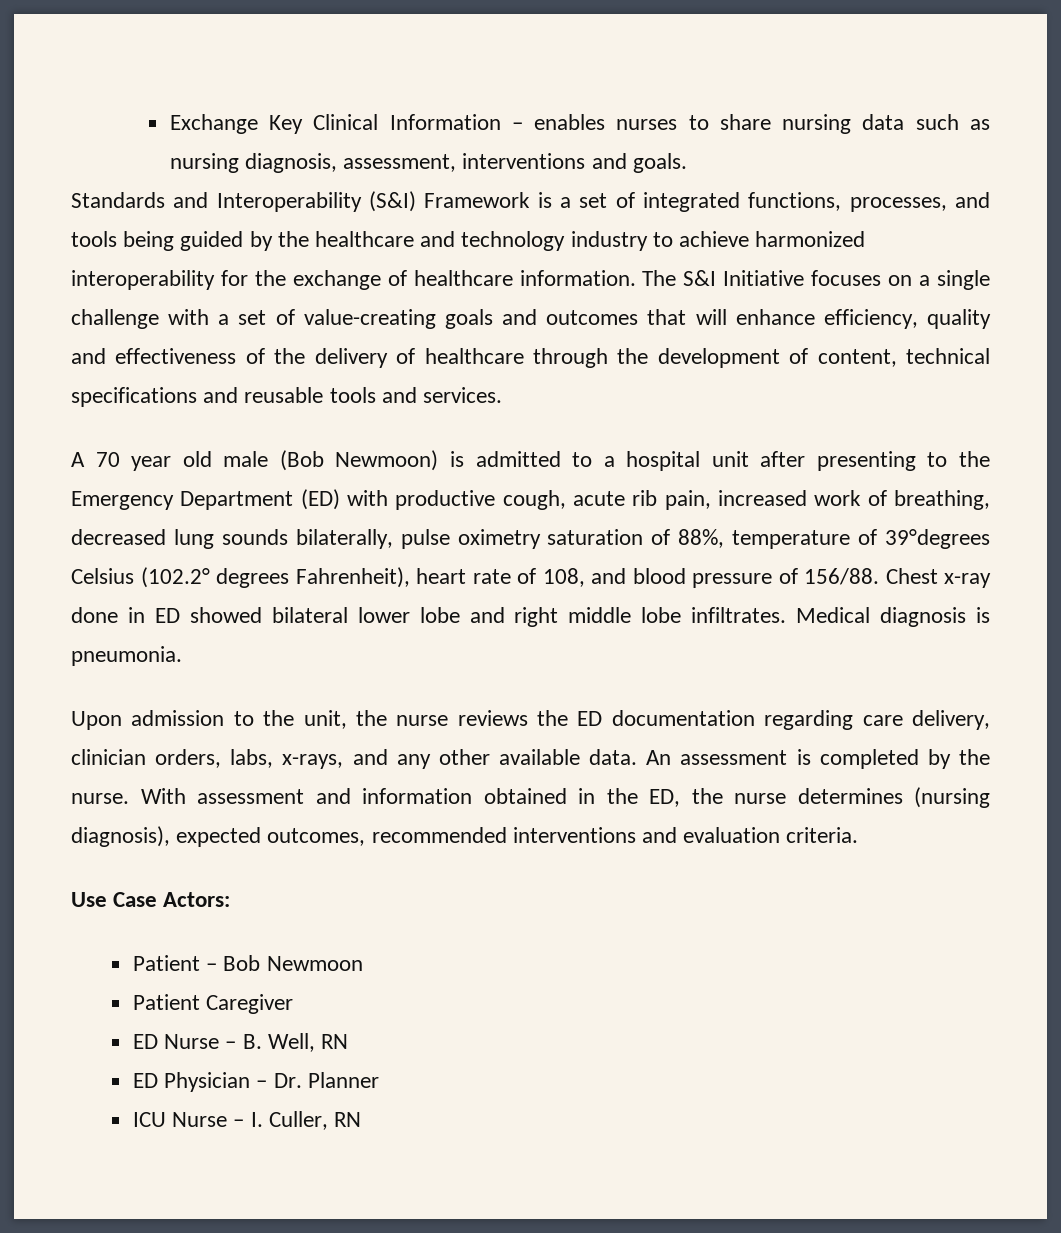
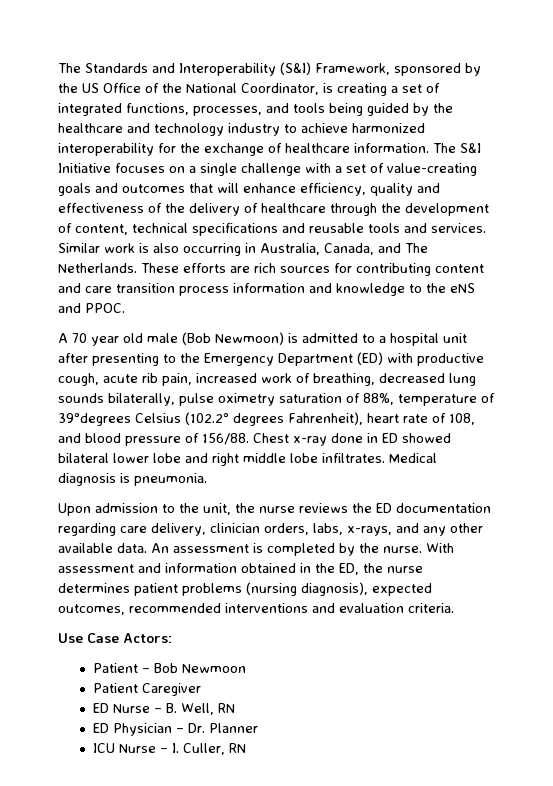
[169,114,991,134] [169,153,687,173] [71,191,552,212] Exchange Key Clinical Information – enables nurses to share nursing data such as nursing diagnosis, assessment, interventions and goals. // Standards and Interoperability (S&I) Framework is -> [58,62,481,76] [58,83,387,96] The Standards and Interoperability (S&I) Framework, sponsored by the US Office of the National Coordinator, is creating
(503, 395) none -> [58,243,428,256] [58,263,484,276] [58,283,475,296] [58,303,125,313] Similar work is also occurring in Australia, Canada, and The Netherlands. These efforts are rich sources for contributing content and care transition process information and knowledge to the eNS and PPOC.
(903, 796) none -> [134,583,242,596] patient problems

